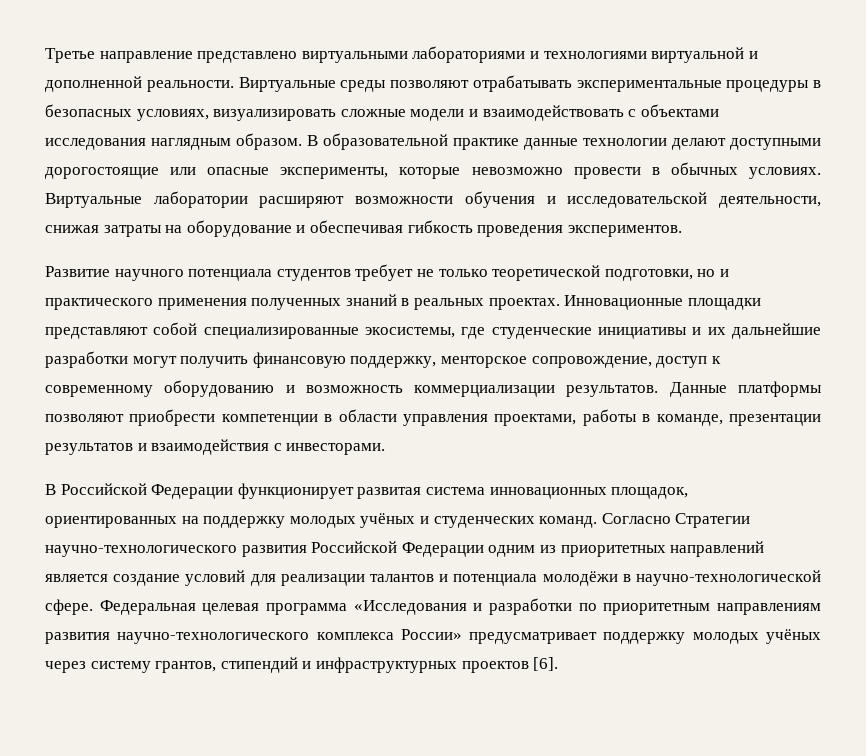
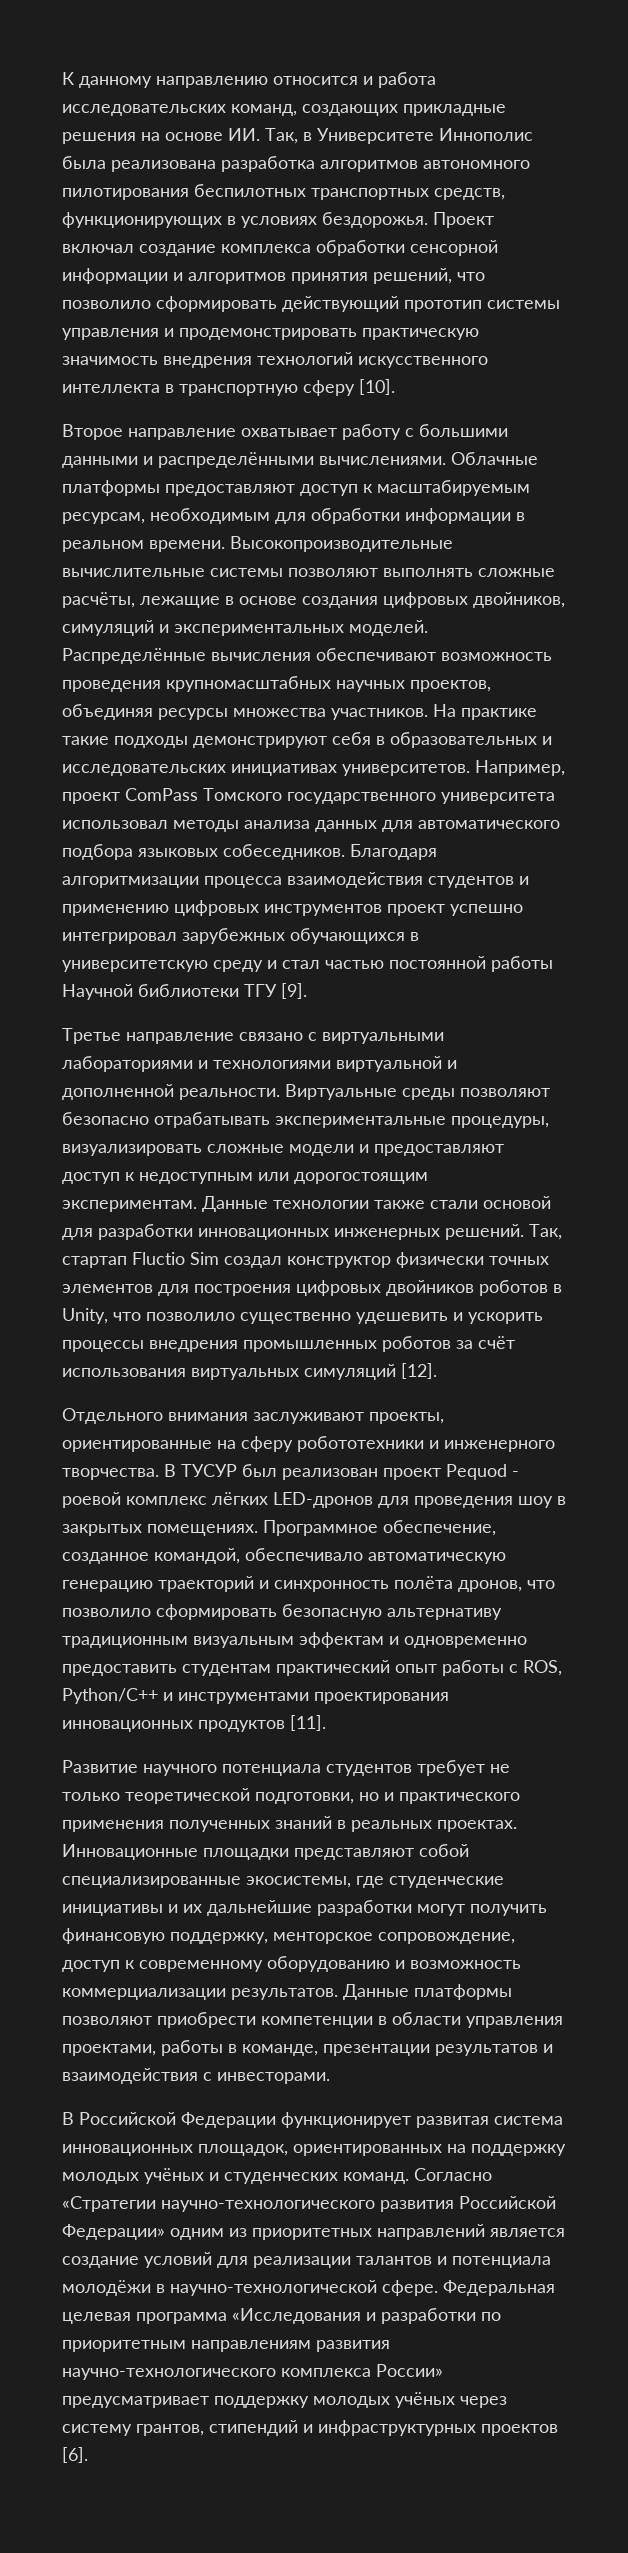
[45,48,298,63] Третье направление представлено -> [62,72,436,88] [62,104,506,116] [62,128,533,144] [62,156,530,172] [62,184,505,200] [62,212,494,228] [62,240,498,256] [62,268,485,284] [62,296,560,312] [62,328,479,340] [62,352,488,368] [62,379,395,396] [62,424,508,440] [62,452,538,468] [62,480,530,496] [62,508,525,524] [62,536,453,552] [62,568,555,577] [62,592,565,608] [62,620,428,636] [62,648,552,664] [62,676,491,692] [62,704,537,720] [62,732,552,748] [62,760,565,776] [62,788,555,804] [62,820,560,832] [62,844,437,860] [62,872,529,888] [62,900,523,916] [62,928,419,944] [62,956,553,972] [62,983,307,1000] [62,1028,317,1044] К данному направлению относится и работа исследовательских команд, создающих прикладные решения на основе ИИ. Так, в Университете Иннополис была реализована разработка алгоритмов автономного пилотирования беспилотных транспортных средств, функционирующих в условиях бездорожья. Проект включал создание комплекса обработки сенсорной информации и алгоритмов принятия решений, что позволило сформировать действующий прототип системы управления и продемонстрировать практическую значимость внедрения технологий искусственного интеллекта в транспортную сферу [10]. // Второе направление охватывает работу с большими данными и распределёнными вычислениями. Облачные платформы предоставляют доступ к масштабируемым ресурсам, необходимым для обработки информации в реальном времени. Высокопроизводительные вычислительные системы позволяют выполнять сложные расчёты, лежащие в основе создания цифровых двойников, симуляций и экспериментальных моделей. Распределённые вычисления обеспечивают возможность проведения крупномасштабных научных проектов, объединяя ресурсы множества участников. На практике такие подходы демонстрируют себя в образовательных и исследовательских инициативах университетов. Например, проект ComPass Томского государственного университета использовал методы анализа данных для автоматического подбора языковых собеседников. Благодаря алгоритмизации процесса взаимодействия студентов и применению цифровых инструментов проект успешно интегрировал зарубежных обучающихся в университетскую среду и стал частью постоянной работы Научной библиотеки ТГУ [9]. // Третье направление связано с
(469, 84) none -> [62,1112,149,1125] безопасно
[726,80,821,92] [45,104,719,121] [45,133,821,150] [45,162,821,179] [45,191,821,208] [45,220,682,237] процедуры в безопасных условиях, визуализировать сложные модели и взаимодействовать с объектами исследования наглядным образом. В образовательной практике данные технологии делают доступными дорогостоящие или опасные эксперименты, которые невозможно провести в обычных условиях. Виртуальные лаборатории расширяют возможности обучения и исследовательской деятельности, снижая затраты на оборудование и обеспечивая гибкость проведения экспериментов. -> [451,1116,549,1128] [62,1144,504,1156] [62,1172,428,1184] [62,1196,551,1212] [62,1224,562,1240] [62,1252,549,1268] [62,1280,562,1296] [62,1308,543,1324] [62,1336,515,1352] [62,1363,437,1380] [62,1408,444,1424] [62,1436,555,1452] [62,1464,519,1480] [62,1492,566,1508] [62,1520,496,1536] [62,1548,506,1564] [62,1576,555,1592] [62,1604,502,1620] [62,1632,527,1648] [62,1660,562,1676] [62,1688,449,1704] [62,1715,326,1732] процедуры, визуализировать сложные модели и предоставляют доступ к недоступным или дорогостоящим экспериментам. Данные технологии также стали основой для разработки инновационных инженерных решений. Так, стартап Fluctio Sim создал конструктор физически точных элементов для построения цифровых двойников роботов в Unity, что позволило существенно удешевить и ускорить процессы внедрения промышленных роботов за счёт использования виртуальных симуляций [12]. // Отдельного внимания заслуживают проекты, ориентированные на сферу робототехники и инженерного творчества. В ТУСУР был реализован проект Pequod - роевой комплекс лёгких LED-дронов для проведения шоу в закрытых помещениях. Программное обеспечение, созданное командой, обеспечивало автоматическую генерацию траекторий и синхронность полёта дронов, что позволило сформировать безопасную альтернативу традиционным визуальным эффектам и одновременно предоставить студентам практический опыт работы с ROS, Python/C++ и инструментами проектирования инновационных продуктов [11].
[675,513,751,528] Стратегии -> [62,2196,156,2212] «Стратегии
[401,542,484,557] Федерации -> [62,2224,165,2240] Федерации»

